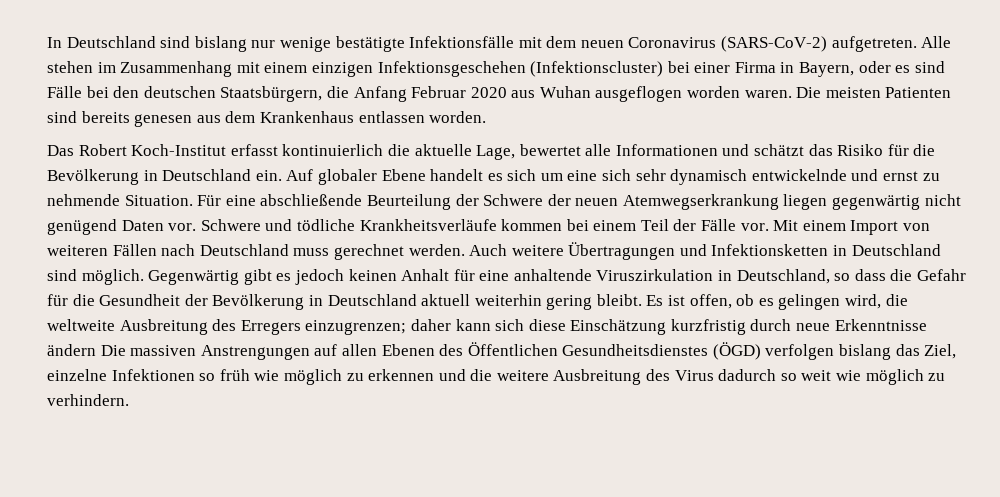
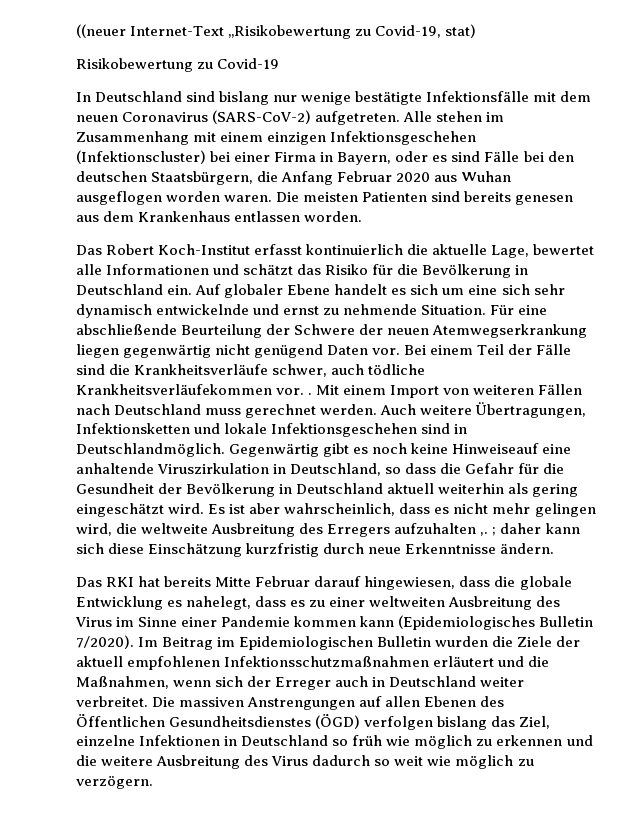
(47, 42) none -> [76,24,477,39] [76,58,280,72] ((neuer Internet-Text „Risikobewertung zu Covid-19, stat) // Risikobewertung zu Covid-19 //
[200,219,769,231] Schwere und tödliche Krankheitsverläufe kommen bei einem Teil der Fälle vor. -> [404,344,572,355] [76,364,426,377] [76,384,313,395] Bei einem Teil der Fälle sind die Krankheitsverläufe schwer, auch tödliche Krankheitsverläufekommen vor. .
[568,242,941,260] [47,269,475,285] Übertragungen und Infektionsketten in Deutschland sind möglich. Gegenwärtig gibt es jedoch keinen Anhalt für -> [475,402,587,418] [76,423,468,437] [76,443,540,457] Übertragungen, Infektionsketten und lokale Infektionsgeschehen sind in Deutschlandmöglich. Gegenwärtig gibt es noch keine Hinweiseauf
[546,294,774,310] gering bleibt. Es ist offen, ob es -> [508,483,579,497] [76,503,531,517] als gering eingeschätzt wird. Es ist aber wahrscheinlich, dass es nicht mehr
[305,320,407,335] einzugrenzen; -> [394,523,497,536] aufzuhalten ,. ;
[47,344,96,356] ändern -> [500,543,555,554] [76,576,572,590] [76,596,561,610] [75,615,594,630] [76,635,581,650] [76,656,550,670] [76,676,525,690] [76,696,148,707] ändern. // Das RKI hat bereits Mitte Februar darauf hingewiesen, dass die globale Entwicklung es nahelegt, dass es zu einer weltweiten Ausbreitung des Virus im Sinne einer Pandemie kommen kann (Epidemiologisches Bulletin 7/2020). Im Beitrag im Epidemiologischen Bulletin wurden die Ziele der aktuell empfohlenen Infektionsschutzmaßnahmen erläutert und die Maßnahmen, wenn sich der Erreger auch in Deutschland weiter verbreitet.
(195, 375) none -> [224,735,329,746] in Deutschland
[47,394,129,406] verhindern. -> [76,776,153,789] verzögern.

